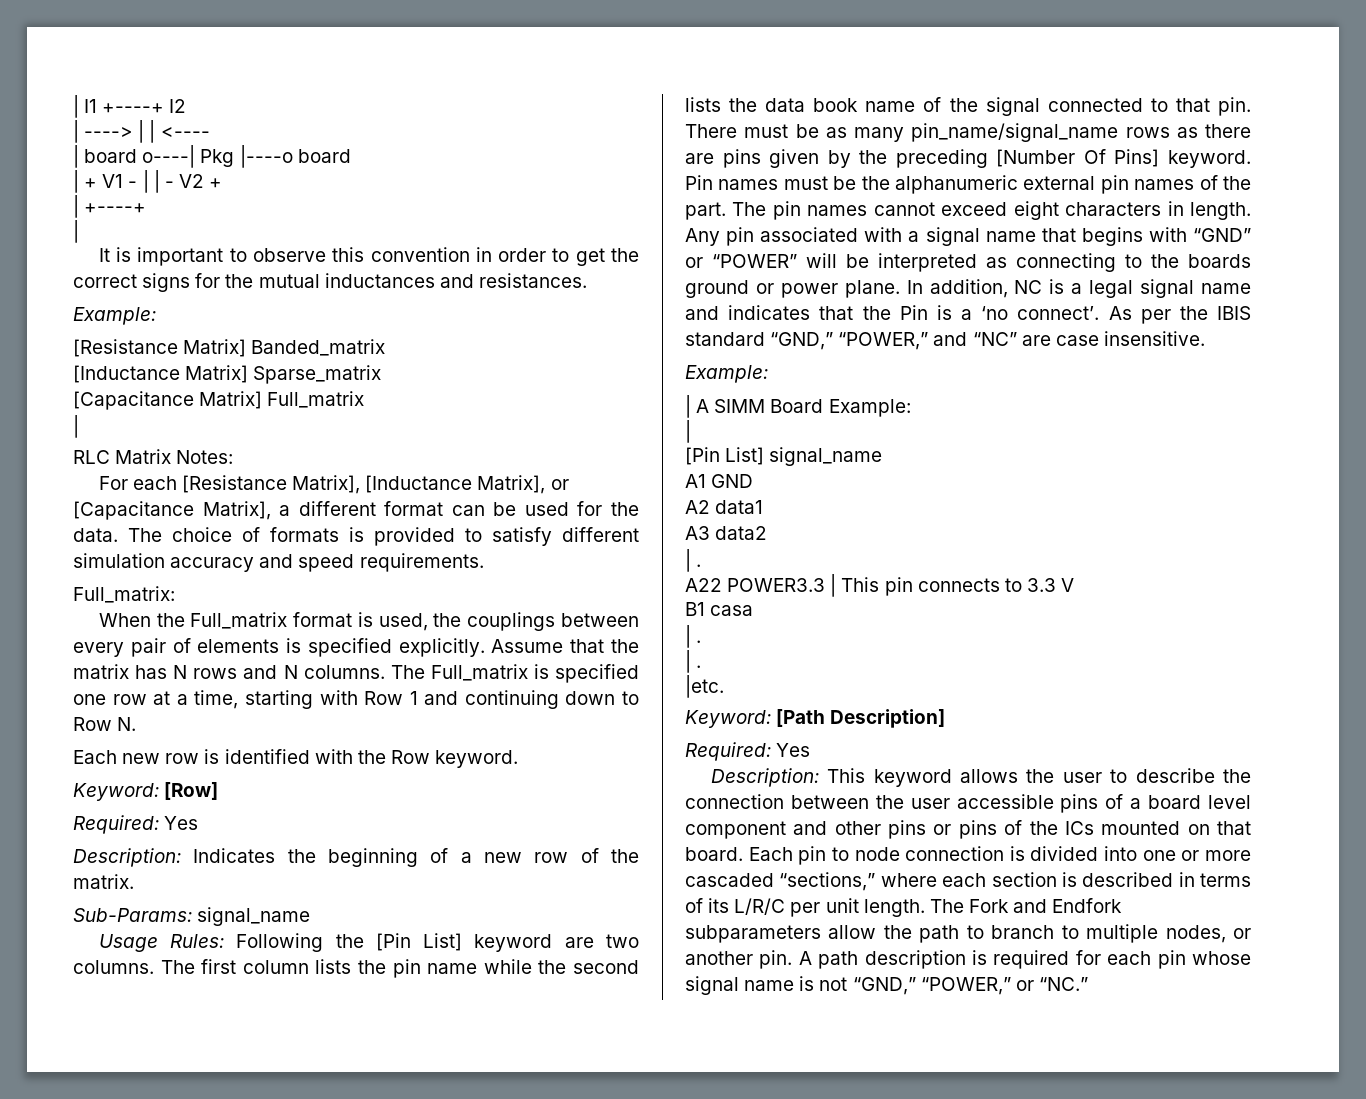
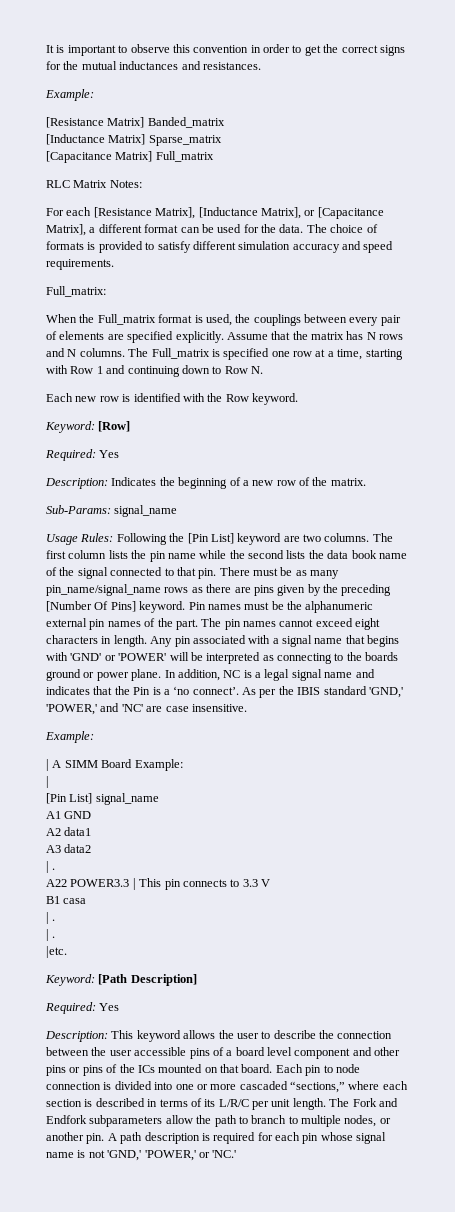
[73,95,187,118] [73,120,210,143] [73,145,351,168] [73,170,223,193] [73,195,147,218] [73,220,79,243] | I1 +----+ I2 // | ----> | | <---- // | board o----| Pkg |----o board // | + V1 - | | - V2 + // | +----+ // | // -> (46, 49) none
[73,415,79,438] // | -> (214, 156) none
[286,638,302,653] is -> [107,334,124,340] are
[1193,228,1251,242] [685,254,797,268] “GND” or “POWER” -> [70,653,167,661] 'GND' or 'POWER'
[770,332,1017,350] “GND,” “POWER,” and “NC” -> [368,687,403,698] [46,703,143,715] 'GND,' 'POWER,' and 'NC'
[852,977,1088,995] “GND,” “POWER,” or “NC.” -> [107,1150,237,1161] 'GND,' 'POWER,' or 'NC.'

